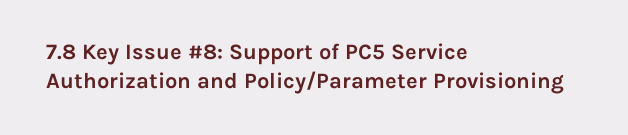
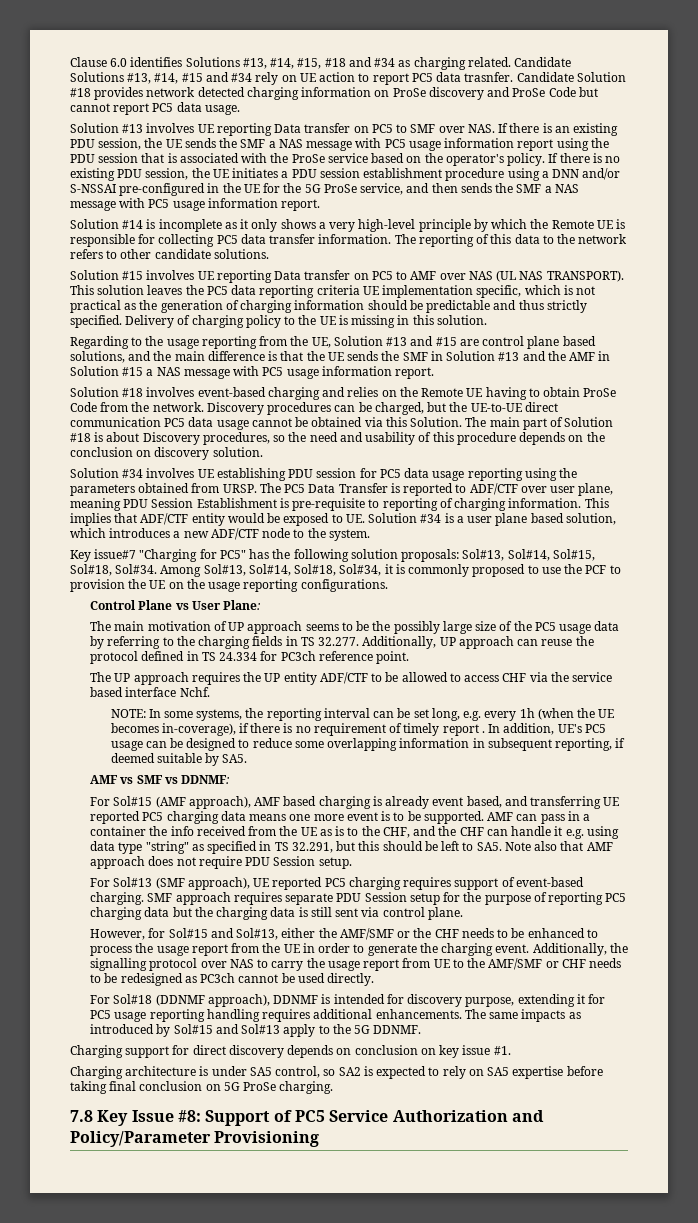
(46, 52) none -> [70,57,572,70] [70,72,626,85] [70,87,598,100] [70,102,240,115] [70,123,619,136] [70,138,609,151] [70,153,621,166] [70,168,621,181] [70,183,579,196] [70,198,321,211] [70,219,626,232] [70,234,628,247] [70,249,269,259] [70,270,624,283] [70,285,596,298] [70,300,587,313] [70,315,487,328] [70,336,596,349] [70,351,611,363] [70,366,435,379] [70,387,617,400] [70,402,558,415] [70,417,614,430] [70,432,605,445] [70,447,263,460] [70,468,578,481] [70,483,614,496] [70,498,609,511] [70,513,616,526] [70,528,370,541] [70,549,595,562] [70,564,621,577] [70,579,388,592] [90,600,261,610] [90,621,620,634] [90,636,594,649] [90,651,410,664] [90,672,613,685] [90,687,210,697] [110,708,615,721] [110,723,606,736] [110,738,626,751] [110,753,248,766] [90,775,230,784] [90,796,620,809] [90,811,591,824] [90,826,619,839] [90,841,613,854] [90,856,352,869] [90,877,584,890] [90,892,627,905] [90,907,463,920] [90,928,598,940] [90,943,628,956] [90,958,622,971] [90,973,375,986] [90,994,606,1007] [90,1009,581,1022] [90,1024,422,1037] [70,1045,511,1058] [70,1066,603,1079] [70,1081,334,1094] Clause 6.0 identifies Solutions #13, #14, #15, #18 and #34 as charging related. Candidate Solutions #13, #14, #15 and #34 rely on UE action to report PC5 data trasnfer. Candidate Solution #18 provides network detected charging information on ProSe discovery and ProSe Code but cannot report PC5 data usage. // Solution #13 involves UE reporting Data transfer on PC5 to SMF over NAS. If there is an existing PDU session, the UE sends the SMF a NAS message with PC5 usage information report using the PDU session that is associated with the ProSe service based on the operator's policy. If there is no existing PDU session, the UE initiates a PDU session establishment procedure using a DNN and/or S-NSSAI pre-configured in the UE for the 5G ProSe service, and then sends the SMF a NAS message with PC5 usage information report. // Solution #14 is incomplete as it only shows a very high-level principle by which the Remote UE is responsible for collecting PC5 data transfer information. The reporting of this data to the network refers to other candidate solutions. // Solution #15 involves UE reporting Data transfer on PC5 to AMF over NAS (UL NAS TRANSPORT). This solution leaves the PC5 data reporting criteria UE implementation specific, which is not practical as the generation of charging information should be predictable and thus strictly specified. Delivery of charging policy to the UE is missing in this solution. // Regarding to the usage reporting from the UE, Solution #13 and #15 are control plane based solutions, and the main difference is that the UE sends the SMF in Solution #13 and the AMF in Solution #15 a NAS message with PC5 usage information report. // Solution #18 involves event-based charging and relies on the Remote UE having to obtain ProSe Code from the network. Discovery procedures can be charged, but the UE-to-UE direct communication PC5 data usage cannot be obtained via this Solution. The main part of Solution #18 is about Discovery procedures, so the need and usability of this procedure depends on the conclusion on discovery solution. // Solution #34 involves UE establishing PDU session for PC5 data usage reporting using the parameters obtained from URSP. The PC5 Data Transfer is reported to ADF/CTF over user plane, meaning PDU Session Establishment is pre-requisite to reporting of charging information. This implies that ADF/CTF entity would be exposed to UE. Solution #34 is a user plane based solution, which introduces a new ADF/CTF node to the system. // Key issue#7 "Charging for PC5" has the following solution proposals: Sol#13, Sol#14, Sol#15, Sol#18, Sol#34. Among Sol#13, Sol#14, Sol#18, Sol#34, it is commonly proposed to use the PCF to provision the UE on the usage reporting configurations. // Control Plane vs User Plane: // The main motivation of UP approach seems to be the possibly large size of the PC5 usage data by referring to the charging fields in TS 32.277. Additionally, UP approach can reuse the protocol defined in TS 24.334 for PC3ch reference point. // The UP approach requires the UP entity ADF/CTF to be allowed to access CHF via the service based interface Nchf. // NOTE: In some systems, the reporting interval can be set long, e.g. every 1h (when the UE becomes in-coverage), if there is no requirement of timely report . In addition, UE's PC5 usage can be designed to reduce some overlapping information in subsequent reporting, if deemed suitable by SA5. // AMF vs SMF vs DDNMF: // For Sol#15 (AMF approach), AMF based charging is already event based, and transferring UE reported PC5 charging data means one more event is to be supported. AMF can pass in a container the info received from the UE as is to the CHF, and the CHF can handle it e.g. using data type "string" as specified in TS 32.291, but this should be left to SA5. Note also that AMF approach does not require PDU Session setup. // For Sol#13 (SMF approach), UE reported PC5 charging requires support of event-based charging. SMF approach requires separate PDU Session setup for the purpose of reporting PC5 charging data but the charging data is still sent via control plane. // However, for Sol#15 and Sol#13, either the AMF/SMF or the CHF needs to be enhanced to process the usage report from the UE in order to generate the charging event. Additionally, the signalling protocol over NAS to carry the usage report from UE to the AMF/SMF or CHF needs to be redesigned as PC3ch cannot be used directly. // For Sol#18 (DDNMF approach), DDNMF is intended for discovery purpose, extending it for PC5 usage reporting handling requires additional enhancements. The same impacts as introduced by Sol#15 and Sol#13 apply to the 5G DDNMF. // Charging support for direct discovery depends on conclusion on key issue #1. // Charging architecture is under SA5 control, so SA2 is expected to rely on SA5 expertise before taking final conclusion on 5G ProSe charging. //

